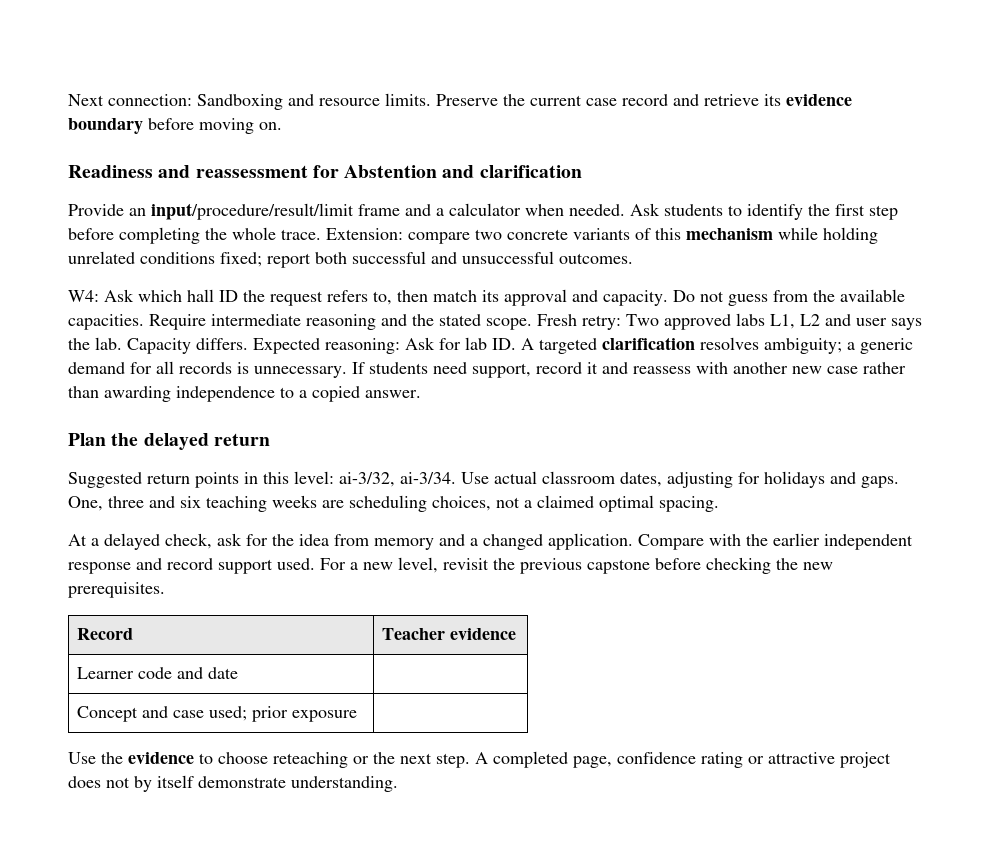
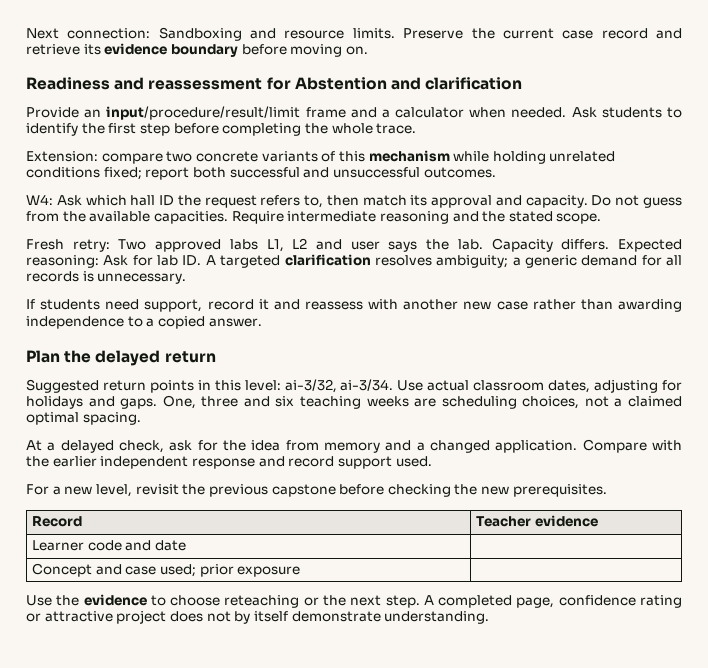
(321, 234) none -> (417, 128) //
(532, 324) none -> (602, 218) //
(347, 372) none -> (187, 278) //
(315, 564) none -> (432, 461) //

